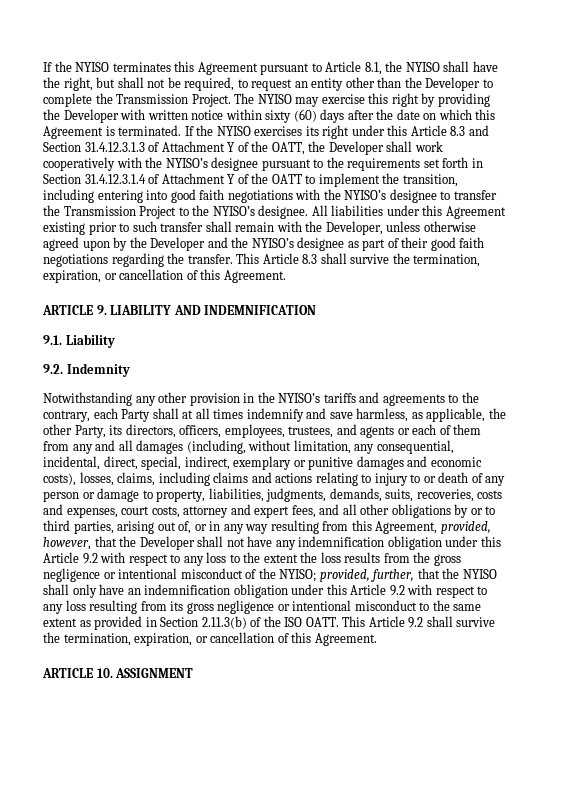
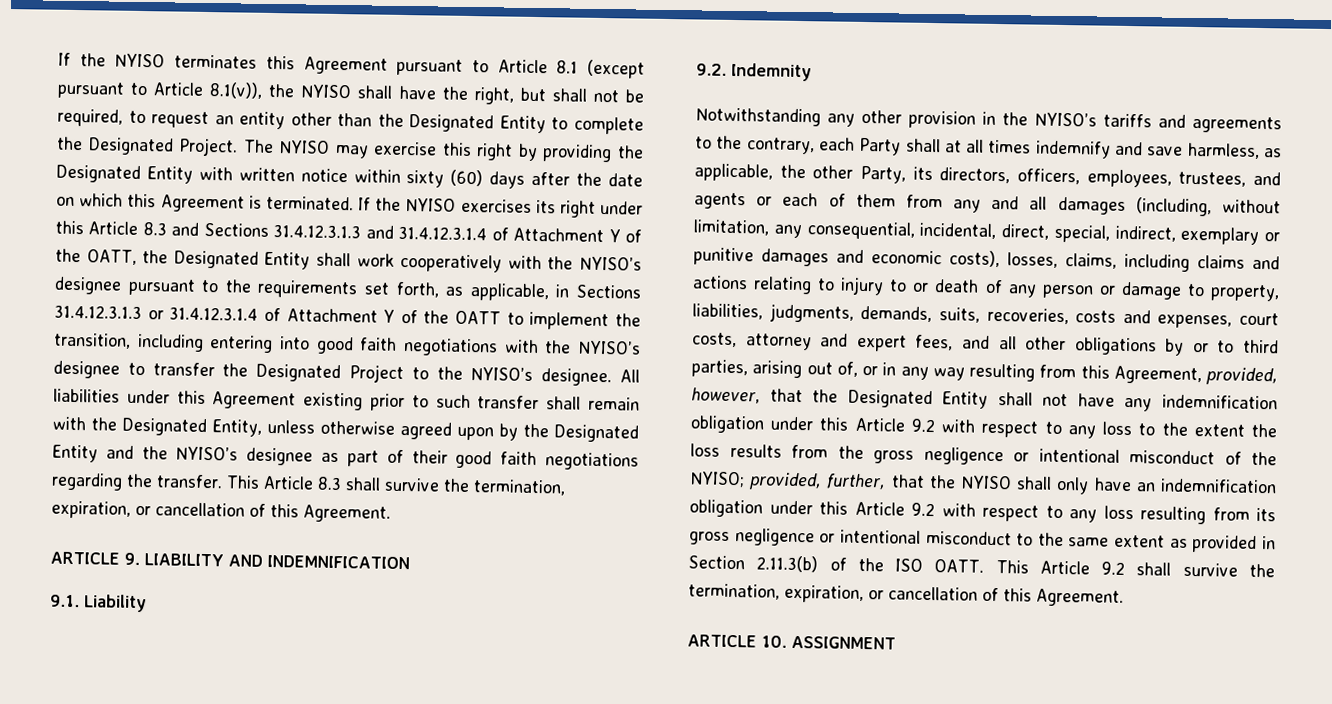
[364,62,382,75] 8.1, -> [556,59,645,79] [57,81,264,99] 8.1 (except pursuant to Article 8.1(v)),
[425,77,481,91] Developer -> [409,114,546,134] Designated Entity
[116,94,189,104] Transmission -> [87,137,174,156] Designated
[63,109,119,123] Developer -> [56,164,193,184] Designated Entity
[43,142,145,152] Section 31.4.12.3.1.3 -> [203,222,488,241] Sections 31.4.12.3.1.3 and 31.4.12.3.1.4
[328,141,384,155] Developer -> [173,250,311,270] Designated Entity
[442,157,483,168] [43,174,81,184] forth in Section -> [395,281,643,302] [54,304,164,320] forth, as applicable, in Sections 31.4.12.3.1.3 or
[63,206,136,216] Transmission -> [256,363,342,383] Designated
[325,221,383,235] Developer, -> [122,417,262,437] Designated Entity,
[150,237,206,251] Developer -> [554,424,639,443] [52,444,98,463] Designated Entity
[139,536,195,550] Developer -> [847,389,989,409] Designated Entity

